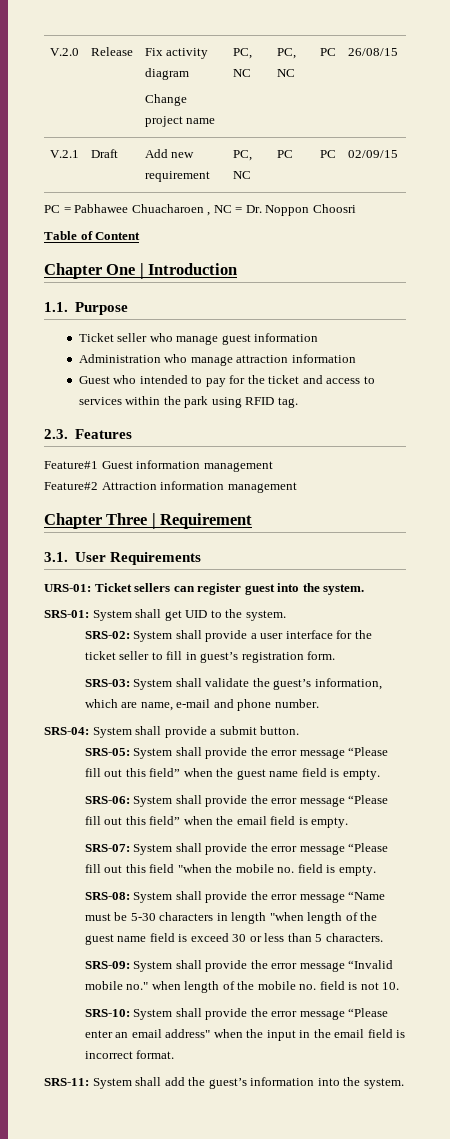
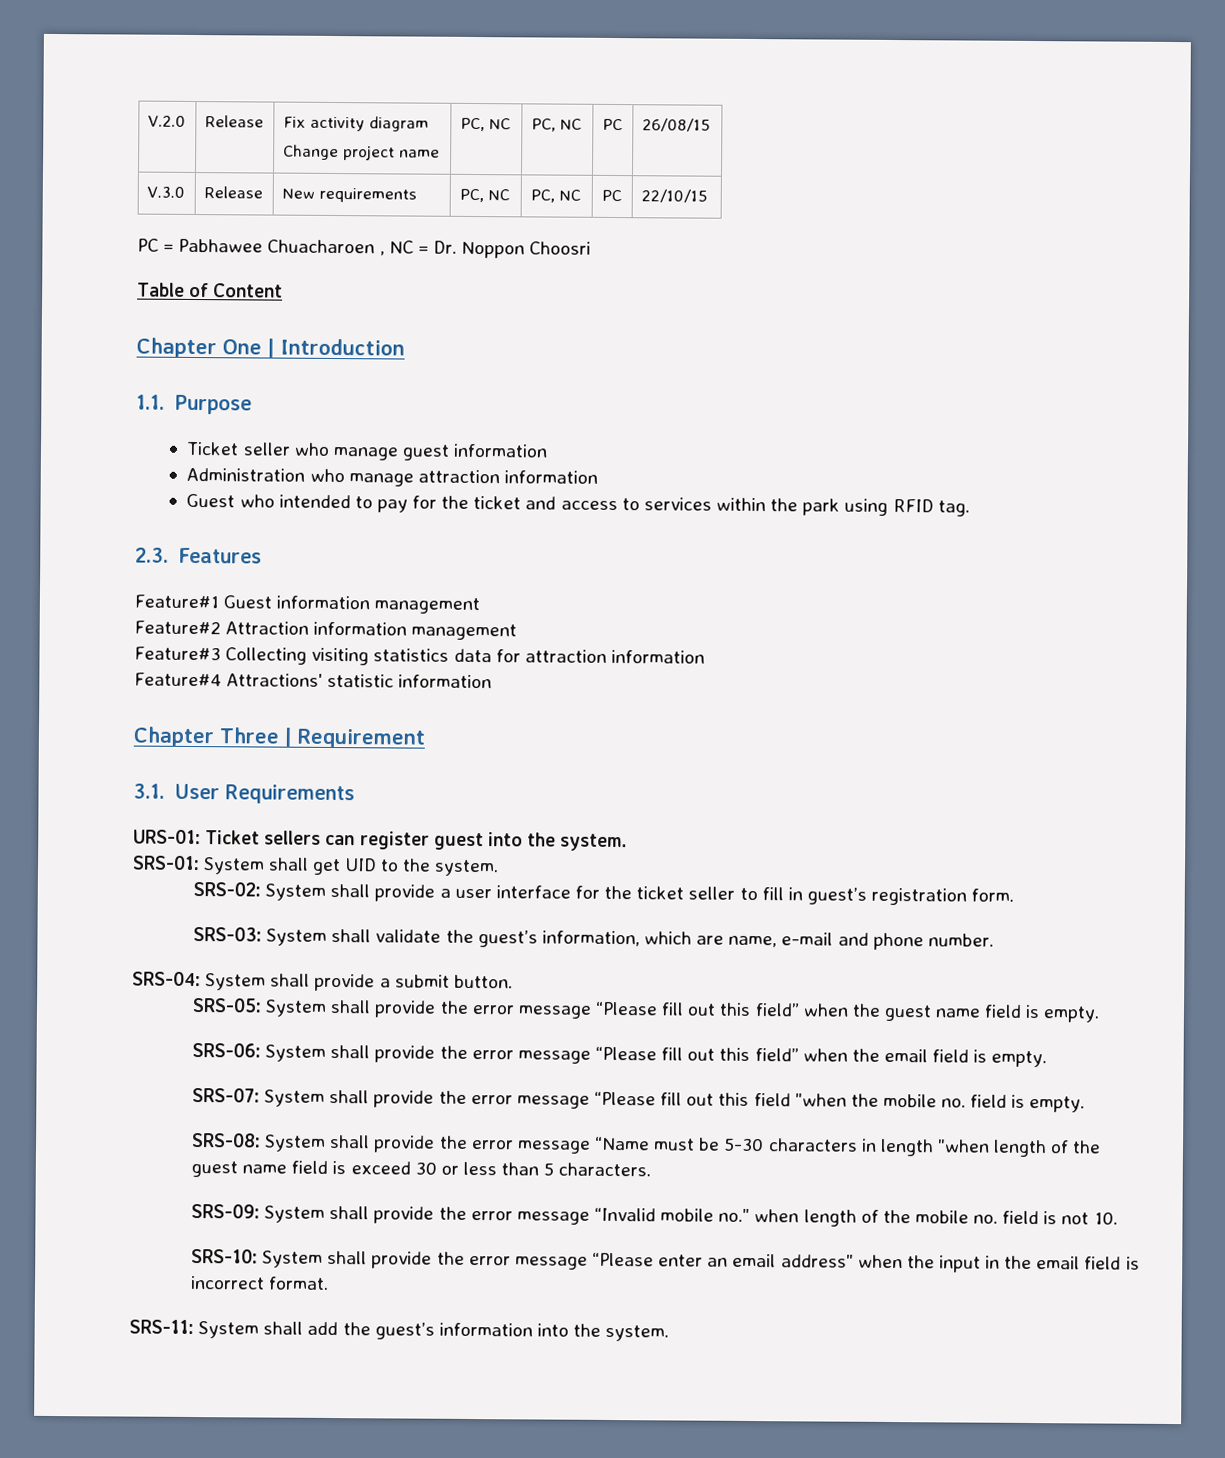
[49,150,79,158] [90,149,118,158] [144,149,195,158] [144,171,210,182] [232,150,252,161] [232,171,251,179] [276,150,293,158] [319,150,336,158] [347,150,398,158] V.2.1 | Draft | Add new requirement | PC, NC | PC | PC | 02/09/15 -> [146,186,185,198] [203,186,263,199] [281,187,417,203] [458,188,510,203] [529,189,581,203] [600,189,622,202] [640,189,708,203] V.3.0 | Release | New requirements | PC, NC | PC, NC | PC | 22/10/15
(297, 487) none -> [134,646,705,666] [134,672,493,689] // Feature#3 Collecting visiting statistics data for attraction information // Feature#4 Attractions' statistic information

